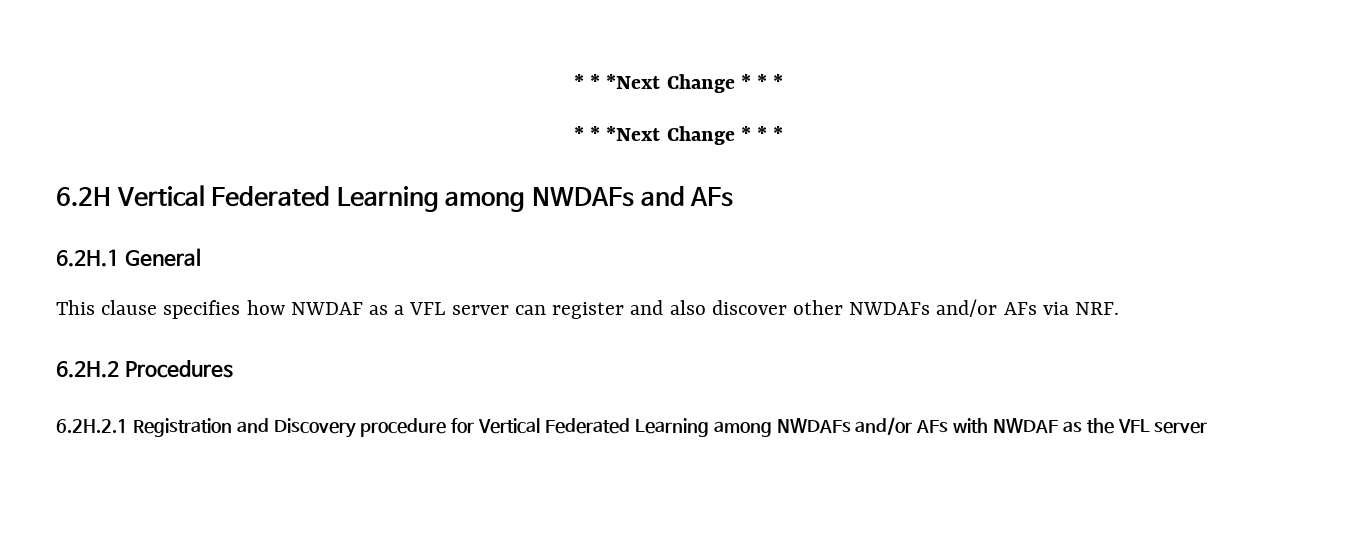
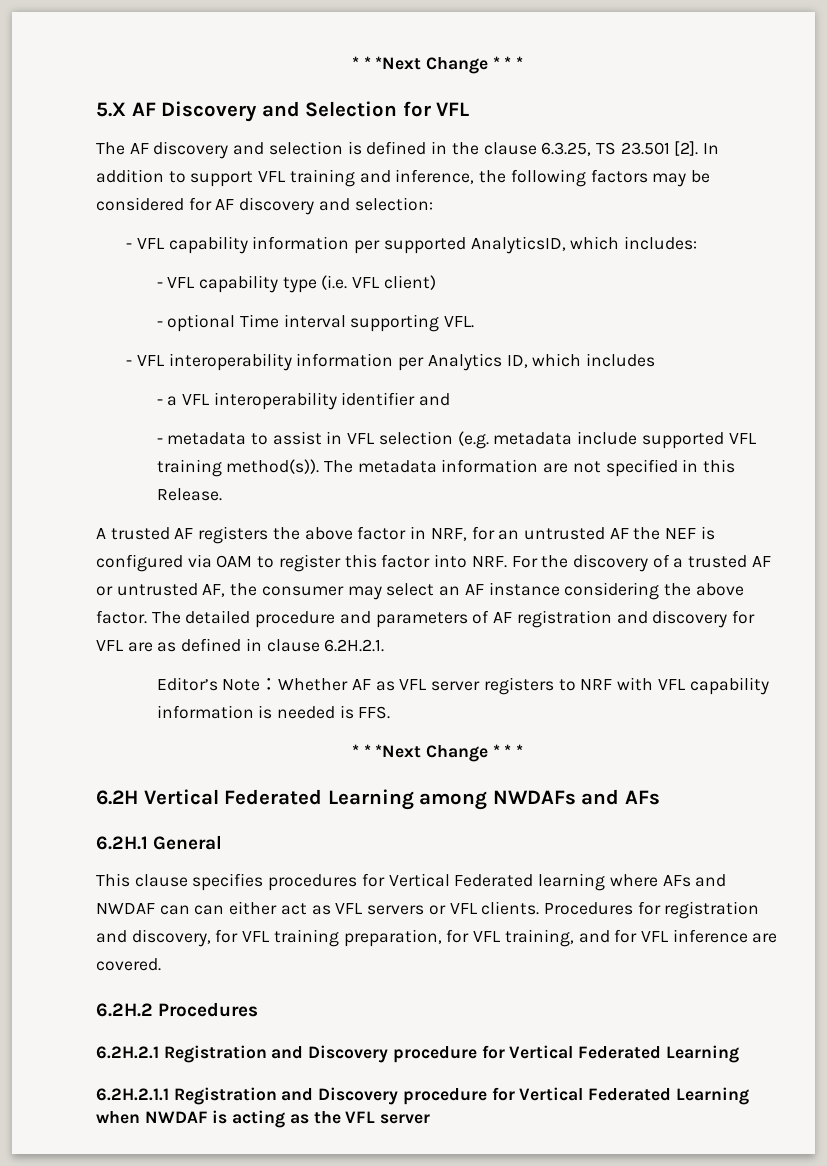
[573,74,784,93] * * *Next Change * * * -> [351,56,524,74] [96,101,470,122] [96,141,720,159] [96,169,710,187] [96,197,433,215] [126,236,698,254] [156,275,436,293] [156,314,475,332] [126,353,656,371] [156,392,451,410] [156,431,757,449] [156,459,736,477] [156,488,222,501] [96,526,715,544] [96,554,771,572] [96,582,744,600] [96,610,755,628] [96,638,385,652] [156,677,769,695] [156,705,391,719] * * *Next Change * * * // 5.X AF Discovery and Selection for VFL // The AF discovery and selection is defined in the clause 6.3.25, TS 23.501 [2]. In addition to support VFL training and inference, the following factors may be considered for AF discovery and selection: // - VFL capability information per supported AnalyticsID, which includes: // - VFL capability type (i.e. VFL client) // - optional Time interval supporting VFL. // - VFL interoperability information per Analytics ID, which includes // - a VFL interoperability identifier and // - metadata to assist in VFL selection (e.g. metadata include supported VFL training method(s)). The metadata information are not specified in this Release. // A trusted AF registers the above factor in NRF, for an untrusted AF the NEF is configured via OAM to register this factor into NRF. For the discovery of a trusted AF or untrusted AF, the consumer may select an AF instance considering the above factor. The detailed procedure and parameters of AF registration and discovery for VFL are as defined in clause 6.2H.2.1. // Editor’s Note：Whether AF as VFL server registers to NRF with VFL capability information is needed is FFS.
[246,299,1119,319] how NWDAF as a VFL server can register and also discover other NWDAFs and/or AFs via NRF. -> [268,873,727,891] [96,901,760,919] [96,929,778,947] [96,958,161,971] procedures for Vertical Federated learning where AFs and NWDAF can can either act as VFL servers or VFL clients. Procedures for registration and discovery, for VFL training preparation, for VFL training, and for VFL inference are covered.
[713,417,1058,437] among NWDAFs and/or AFs with NWDAF -> [96,1087,749,1105] [96,1110,286,1128] // 6.2H.2.1.1 Registration and Discovery procedure for Vertical Federated Learning when NWDAF is acting

